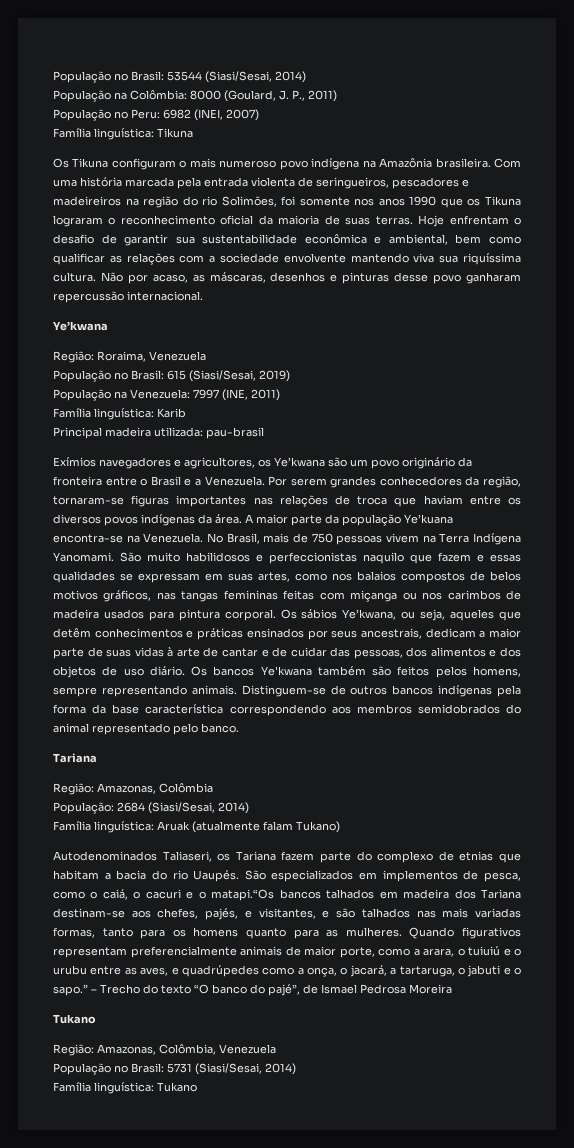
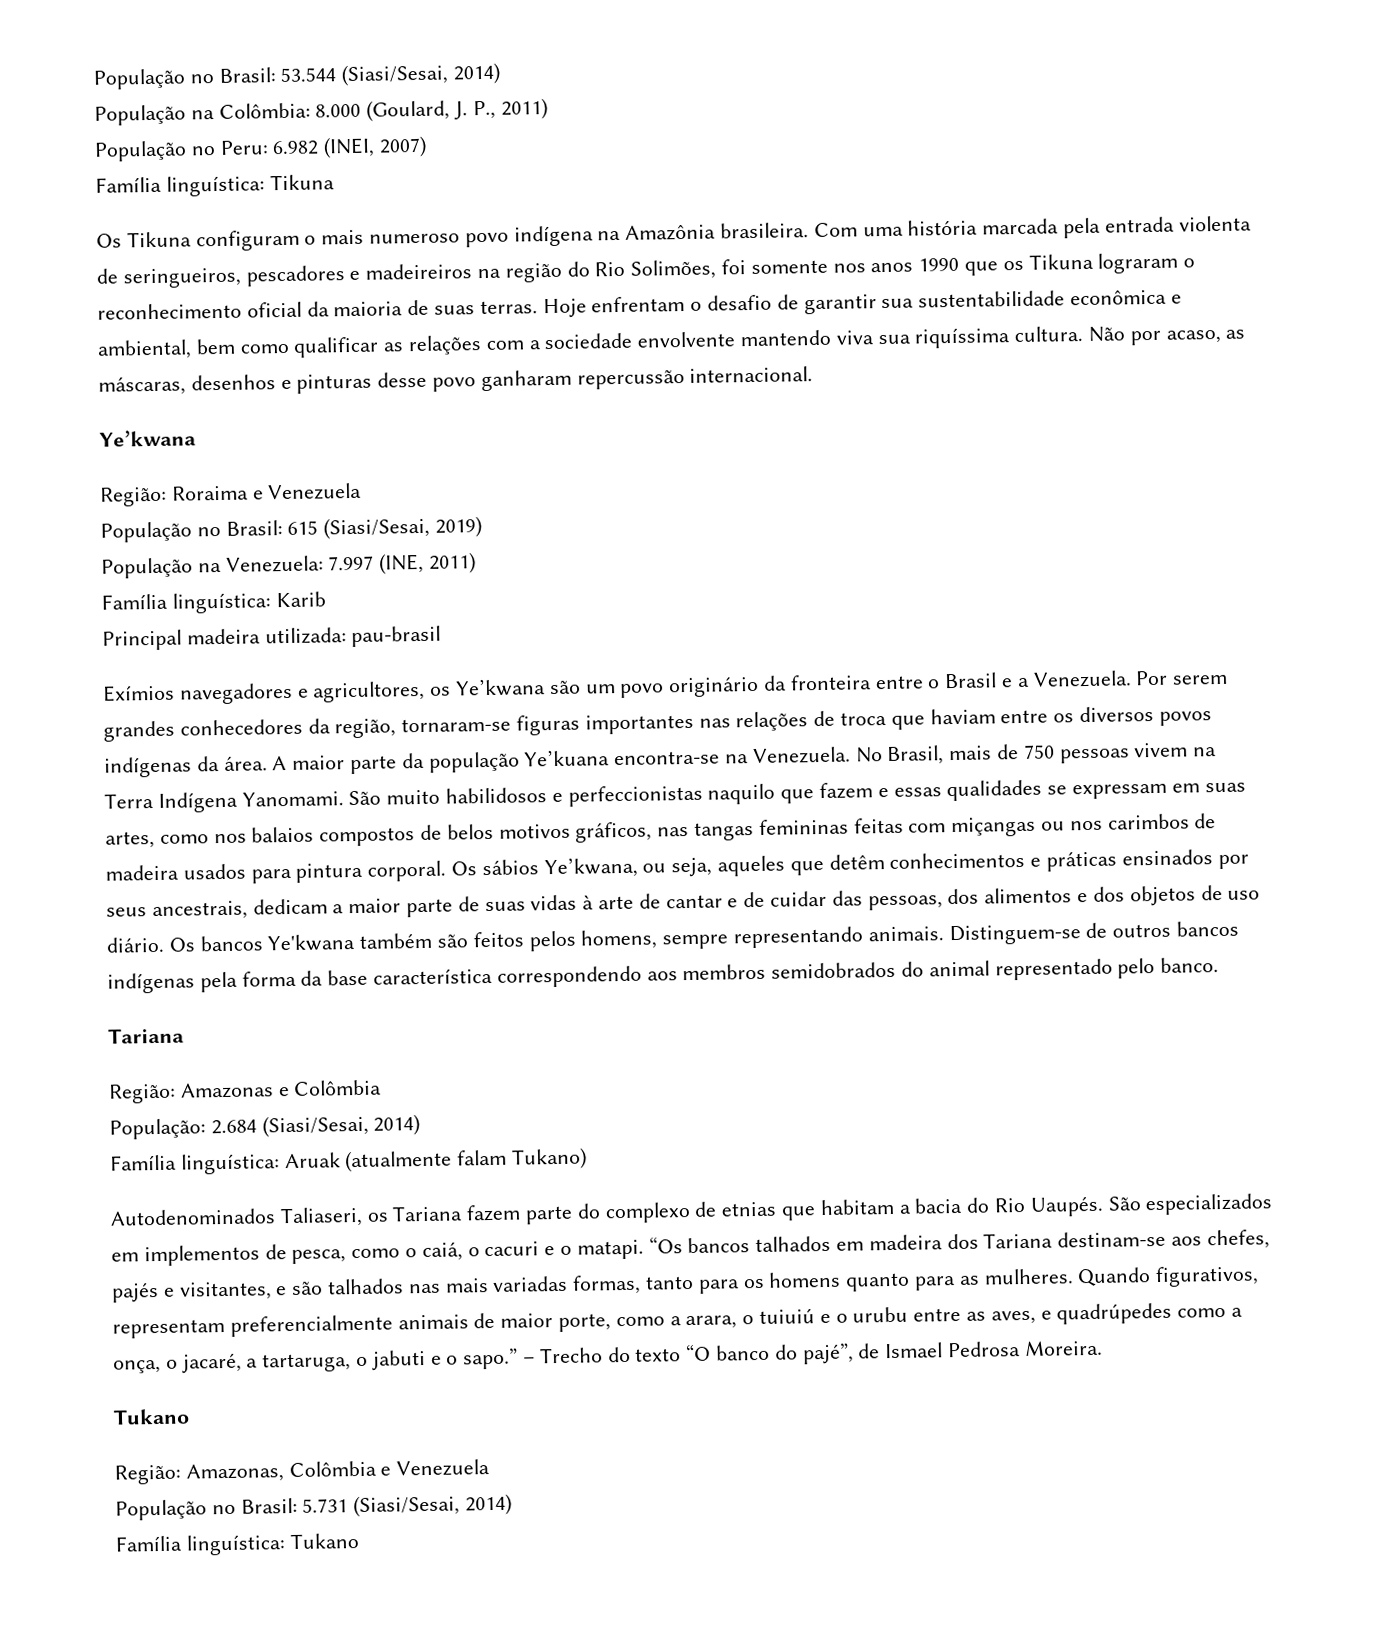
[53,71,202,83] População no Brasil: 53544 -> [93,67,337,90] População no Brasil: 53.544
[190,90,221,100] 8000 -> [315,103,362,118] 8.000
[163,109,191,119] 6982 -> [272,140,320,156] 6.982
[202,196,218,206] rio -> [594,261,626,277] Rio
[97,351,146,362] Roraima, -> [171,485,264,501] Roraima e
[193,389,219,399] 7997 -> [328,555,375,571] 7.997
[350,590,398,602] miçanga -> [951,816,1037,838] miçangas
[97,783,156,794] Amazonas, -> [179,1082,290,1099] Amazonas e
[117,802,145,812] 2684 -> [210,1119,257,1135] 2.684
[172,870,188,880] rio -> [994,1197,1027,1213] Rio
[211,889,275,901] matapi.“Os -> [576,1236,683,1260] matapi. “Os
[205,908,239,920] pajés, -> [111,1281,159,1303] pajés
[462,927,521,939] figurativos -> [1155,1265,1260,1288] figurativos,
[349,965,387,977] jacará, -> [181,1352,242,1374] jacaré,
[409,984,452,994] Moreira -> [1023,1339,1103,1357] Moreira.
[159,1044,276,1055] [53,1063,192,1075] Colômbia, Venezuela // População no Brasil: 5731 -> [288,1459,491,1478] [115,1497,349,1521] Colômbia e Venezuela // População no Brasil: 5.731

